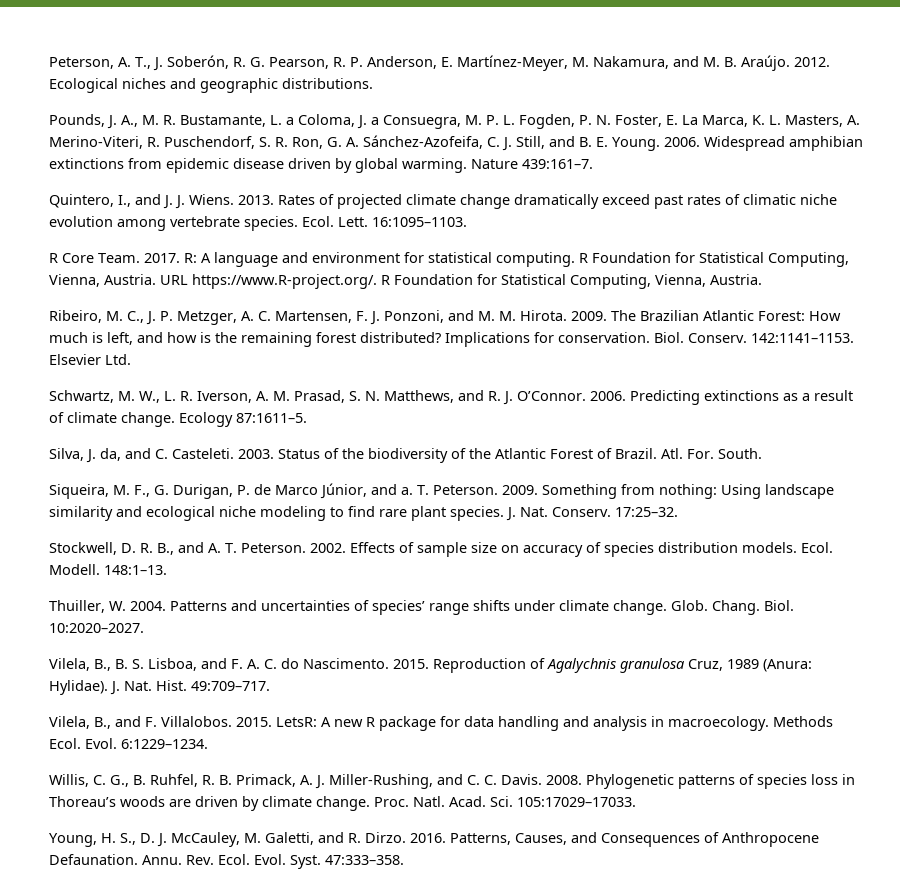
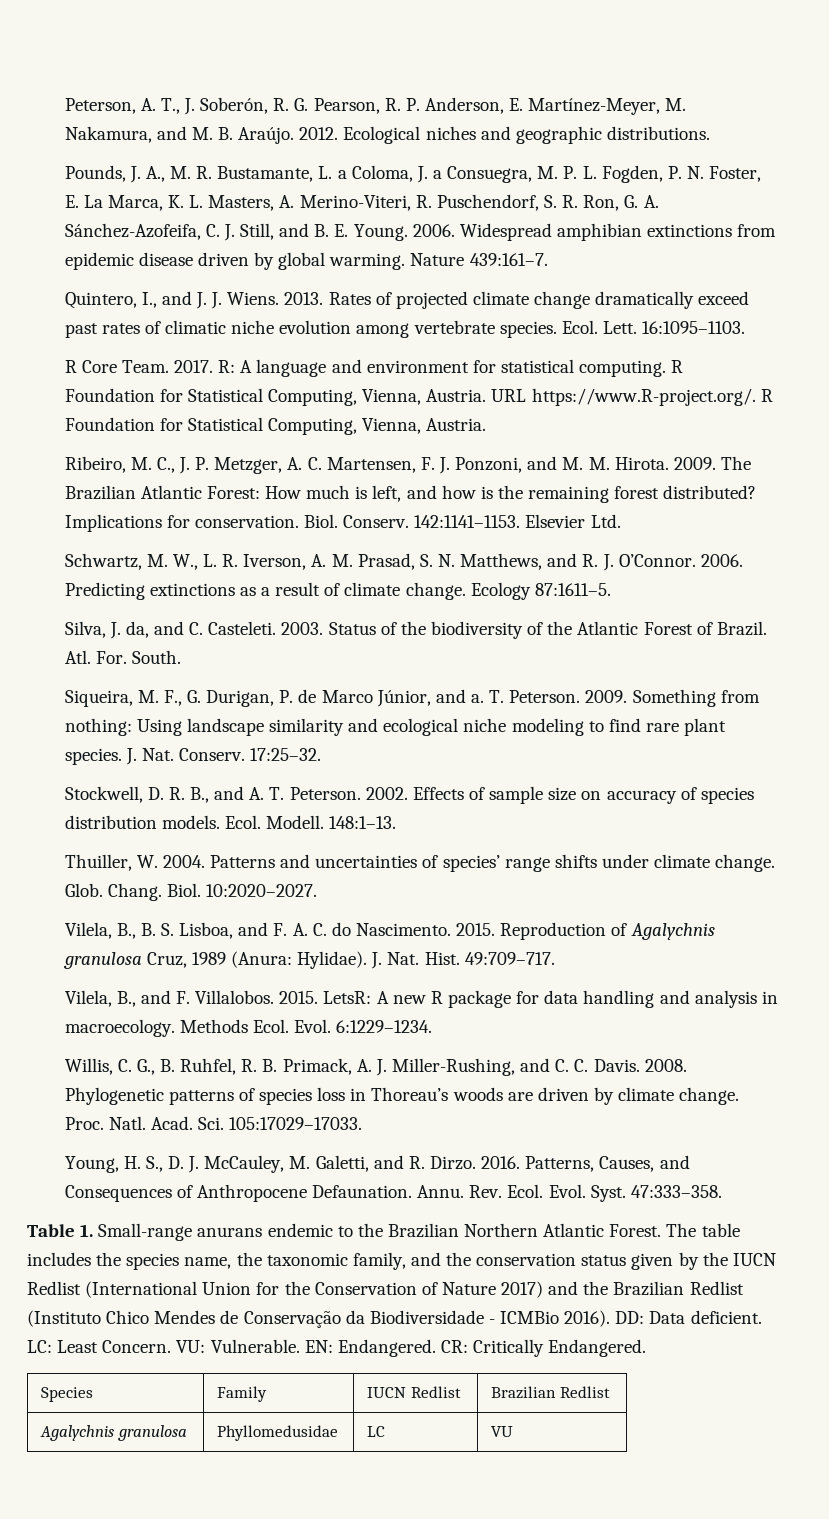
(404, 860) none -> [27,1223,740,1241] [27,1252,776,1270] [27,1281,744,1298] [27,1310,762,1328] [27,1339,647,1357] [41,1387,94,1402] [217,1386,268,1402] [367,1386,461,1398] [491,1386,610,1399] [40,1425,187,1441] [217,1425,339,1441] [367,1426,386,1437] [491,1426,514,1437] // Table 1. Small-range anurans endemic to the Brazilian Northern Atlantic Forest. The table includes the species name, the taxonomic family, and the conservation status given by the IUCN Redlist (International Union for the Conservation of Nature 2017) and the Brazilian Redlist (Instituto Chico Mendes de Conservação da Biodiversidade - ICMBio 2016). DD: Data deficient. LC: Least Concern. VU: Vulnerable. EN: Endangered. CR: Critically Endangered. // Species | Family | IUCN Redlist | Brazilian Redlist // Agalychnis granulosa | Phyllomedusidae | LC | VU

